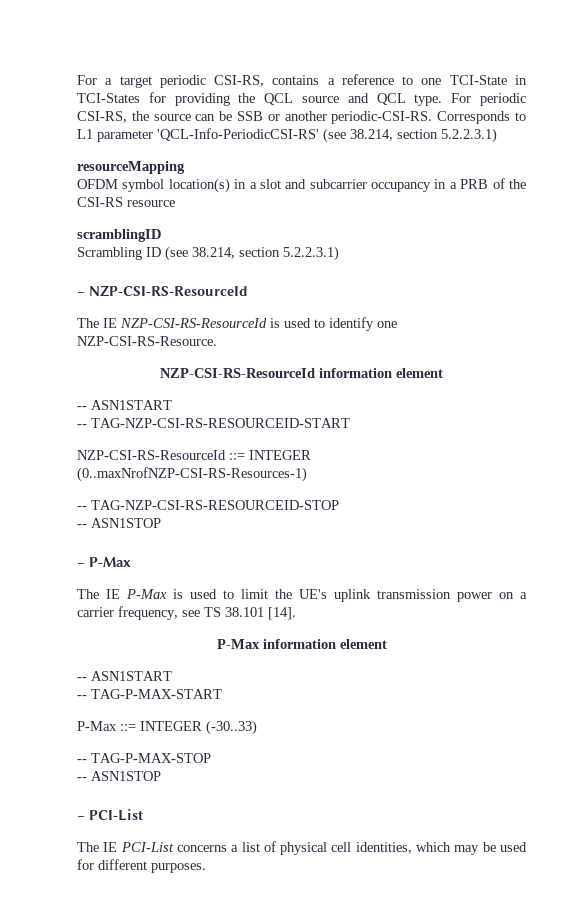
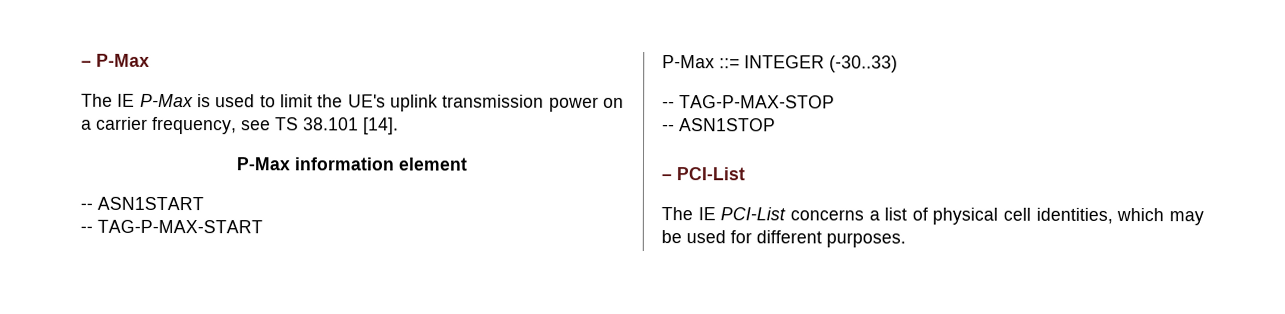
[77,74,527,88] [77,92,526,106] [77,111,526,124] [77,128,497,143] [77,161,185,174] [77,178,526,193] [77,197,175,207] [77,229,161,242] [77,246,339,261] [77,285,248,297] [77,317,397,331] [77,336,217,346] [160,368,443,378] [77,400,172,410] [77,418,350,428] [77,450,311,460] [77,467,307,482] [77,500,339,510] [77,518,161,528] For a target periodic CSI-RS, contains a reference to one TCI-State in TCI-States for providing the QCL source and QCL type. For periodic CSI-RS, the source can be SSB or another periodic-CSI-RS. Corresponds to L1 parameter 'QCL-Info-PeriodicCSI-RS' (see 38.214, section 5.2.2.3.1) // resourceMapping // OFDM symbol location(s) in a slot and subcarrier occupancy in a PRB of the CSI-RS resource // scramblingID // Scrambling ID (see 38.214, section 5.2.2.3.1) // – NZP-CSI-RS-ResourceId // The IE NZP-CSI-RS-ResourceId is used to identify one NZP-CSI-RS-Resource. // NZP-CSI-RS-ResourceId information element // -- ASN1START // -- TAG-NZP-CSI-RS-RESOURCEID-START // NZP-CSI-RS-ResourceId ::= INTEGER (0..maxNrofNZP-CSI-RS-Resources-1) // -- TAG-NZP-CSI-RS-RESOURCEID-STOP // -- ASN1STOP // -> (81, 63) none

